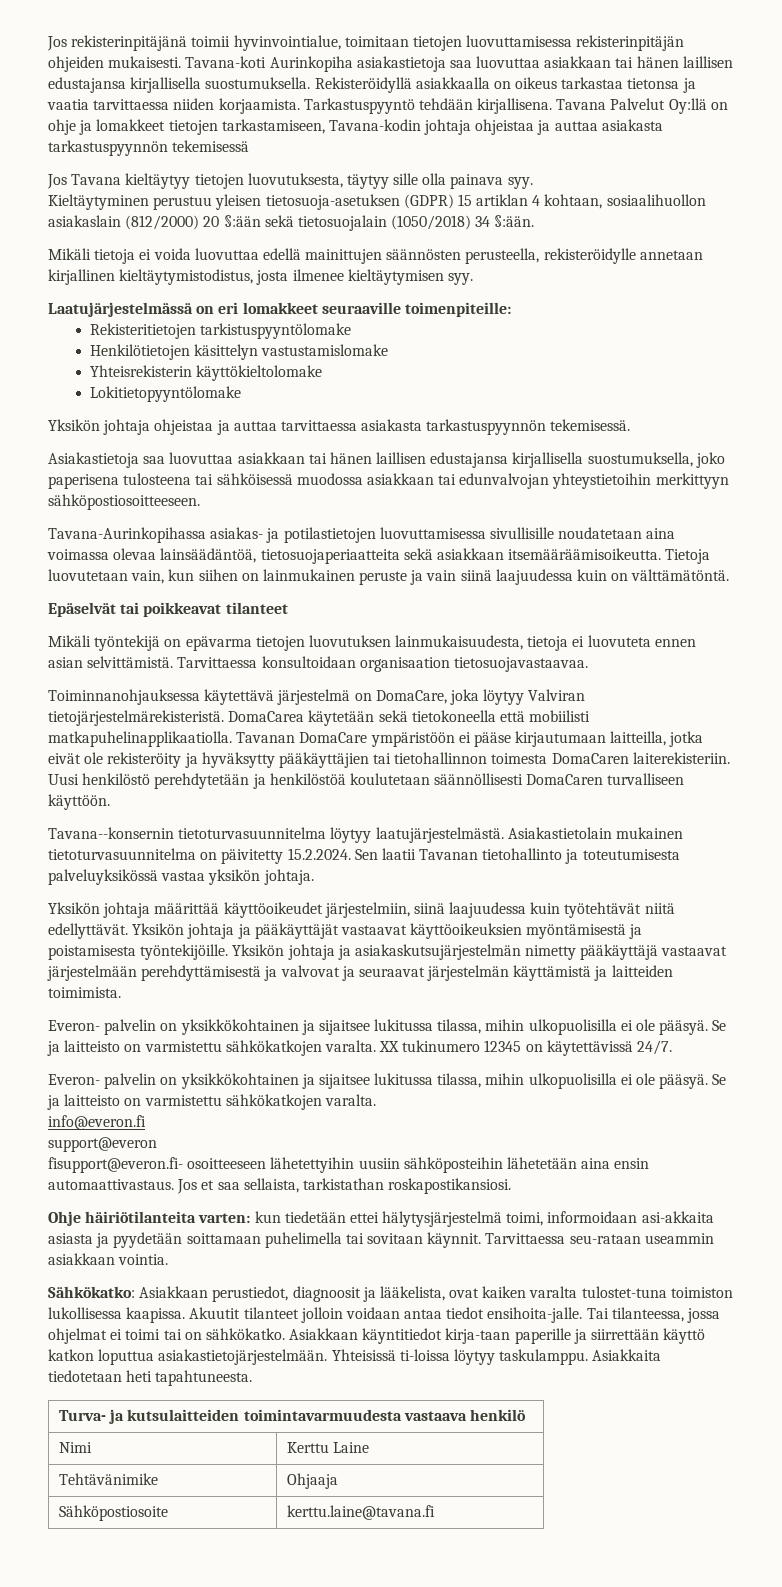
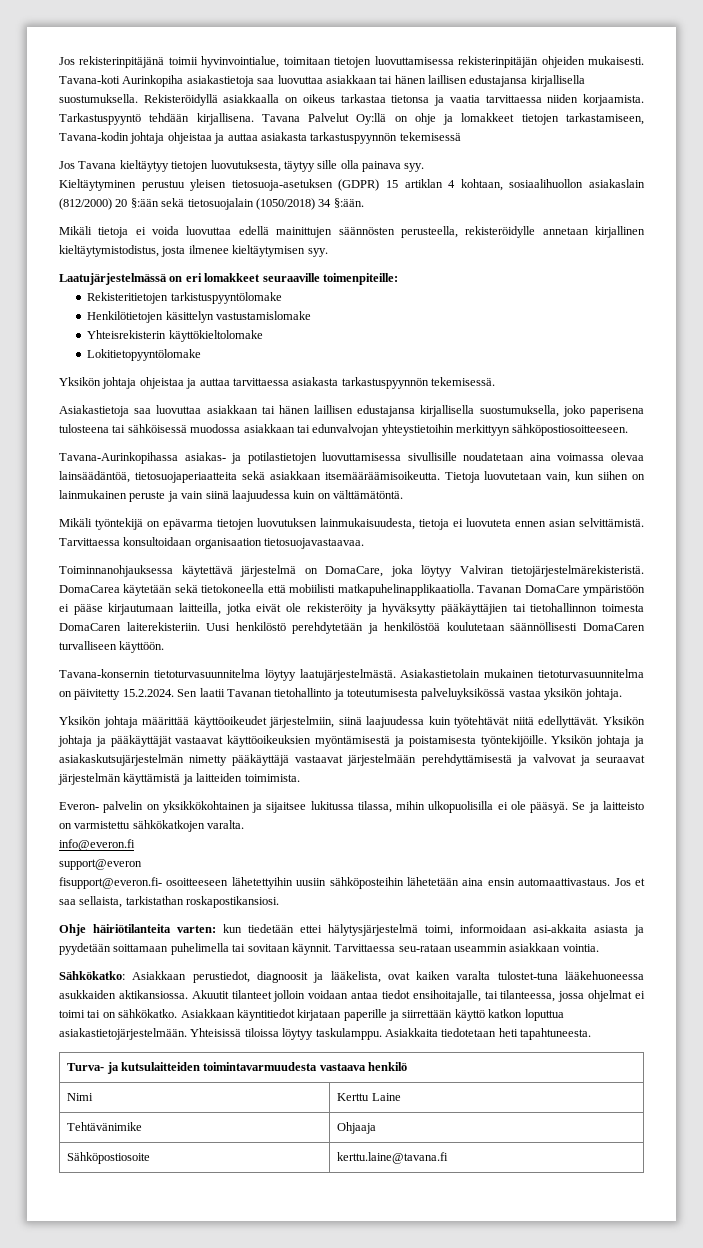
[48,602,288,617] // Epäselvät tai poikkeavat tilanteet -> (403, 494) none
[48,827,174,839] Tavana--konsernin -> [59,669,150,678] Tavana-konsernin
[48,1019,727,1035] [47,1040,673,1056] // Everon- palvelin on yksikkökohtainen ja sijaitsee lukitussa tilassa, mihin ulkopuolisilla ei ole pääsyä. Se ja laitteisto on varmistettu sähkökatkojen varalta. XX tukinumero 12345 on käytettävissä 24/7. -> (300, 778) none
[670,1287,733,1298] [48,1307,186,1323] toimiston lukollisessa kaapissa. -> [565,971,645,980] [59,990,188,999] lääkehuoneessa asukkaiden aktikansiossa.
[487,1307,609,1323] ensihoita-jalle. Tai -> [412,990,498,1002] ensihoitajalle, tai
[445,1328,511,1344] kirja-taan -> [297,1009,342,1021] kirjataan
[399,1349,450,1361] ti-loissa -> [244,1028,279,1037] tiloissa

